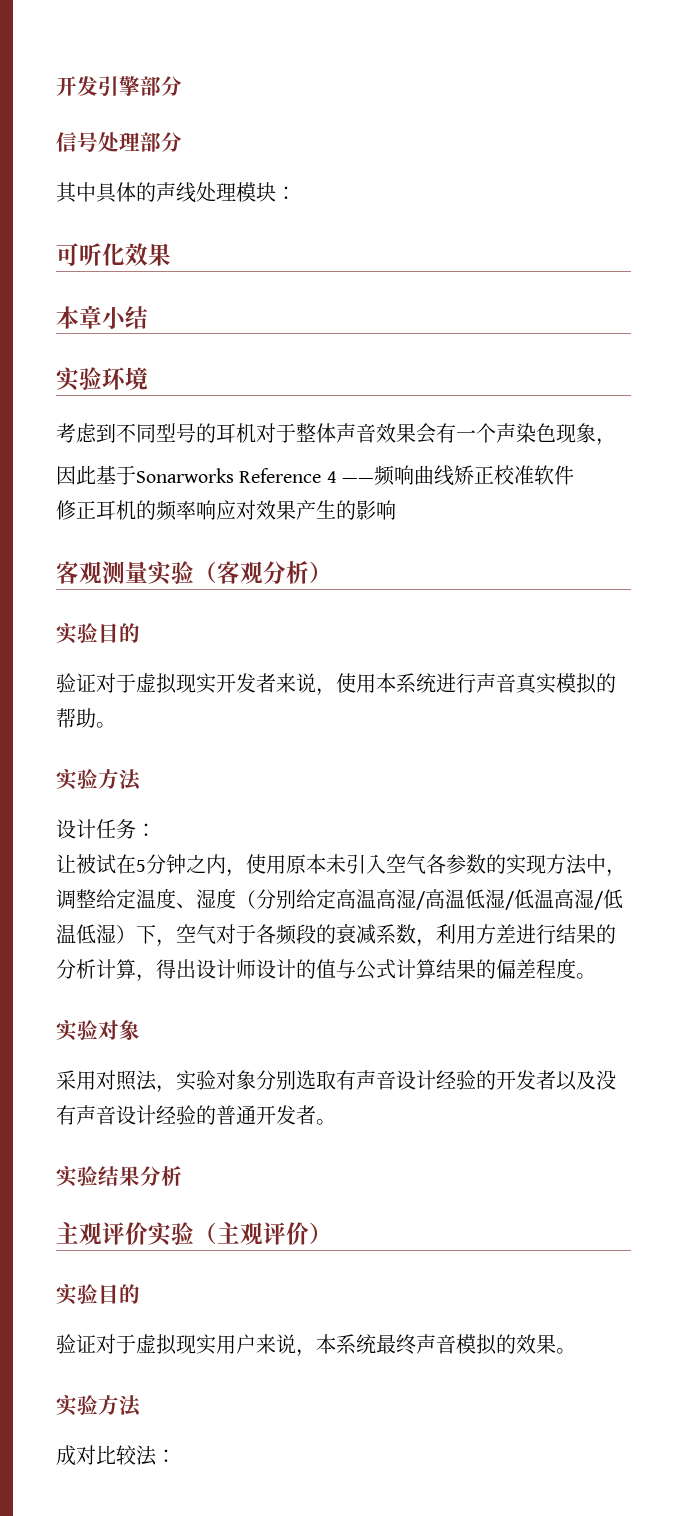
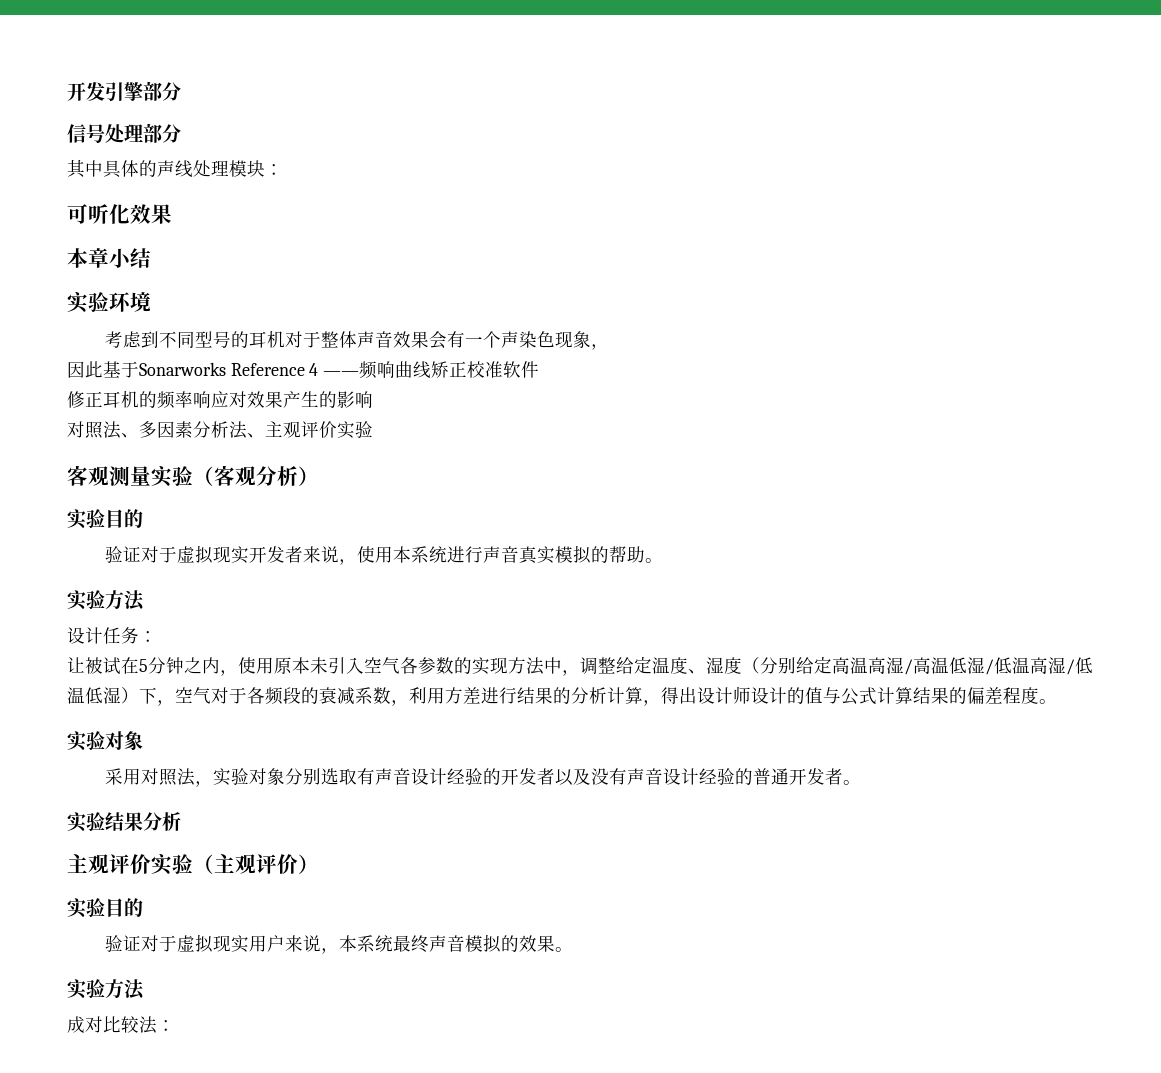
(396, 510) none -> [67,421,373,439] // 对照法、多因素分析法、主观评价实验

